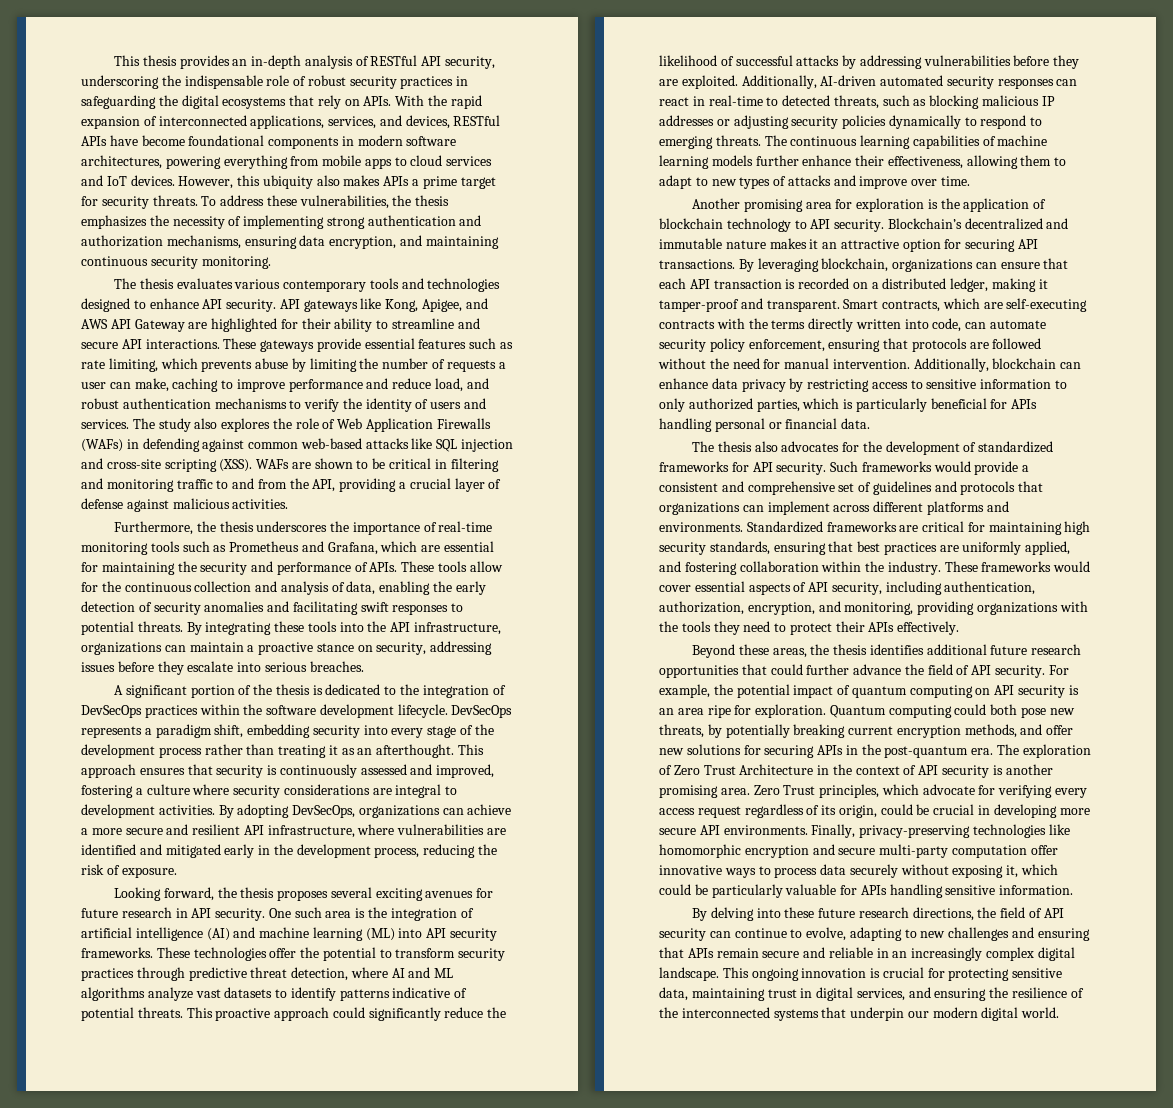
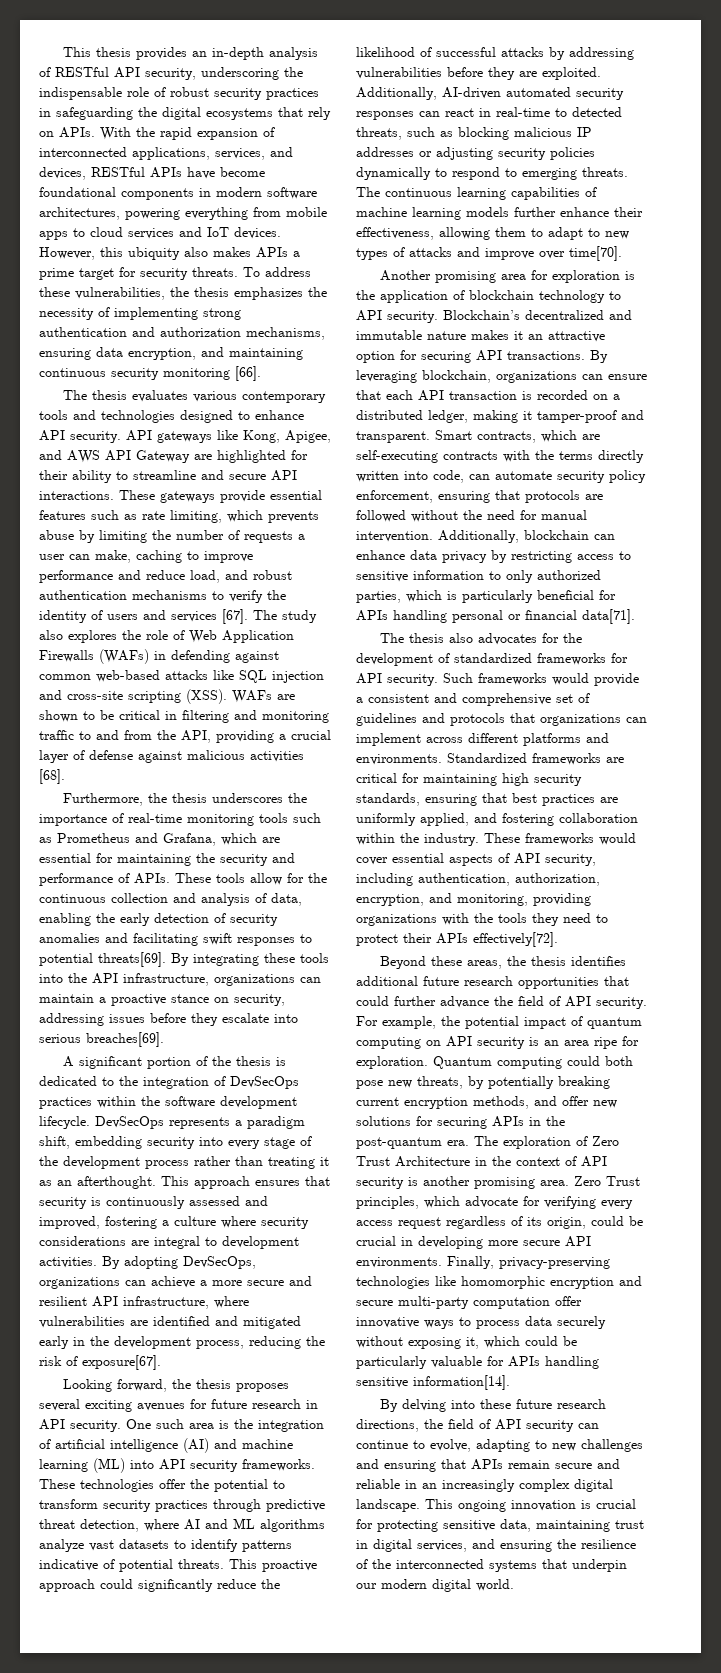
[201,256,271,269] monitoring. -> [163,366,261,381] monitoring [66].
[81,419,129,429] services. -> [171,609,248,624] services [67].
[232,499,289,509] activities. -> [250,751,304,762] [39,769,65,784] activities [68].
[137,621,183,632] threats. -> [98,952,166,967] threats[69].
[309,661,364,672] breaches. -> [86,1032,164,1047] breaches[69].
[121,867,177,878] exposure. -> [82,1355,161,1370] exposure[67].
[941,176,971,186] time. -> [569,246,622,261] time[70].
[841,418,871,429] data. -> [582,609,635,624] data[71].
[897,621,960,635] effectively. -> [473,932,558,947] effectively[72].
[999,885,1074,895] information. -> [413,1375,510,1390] information[14].

